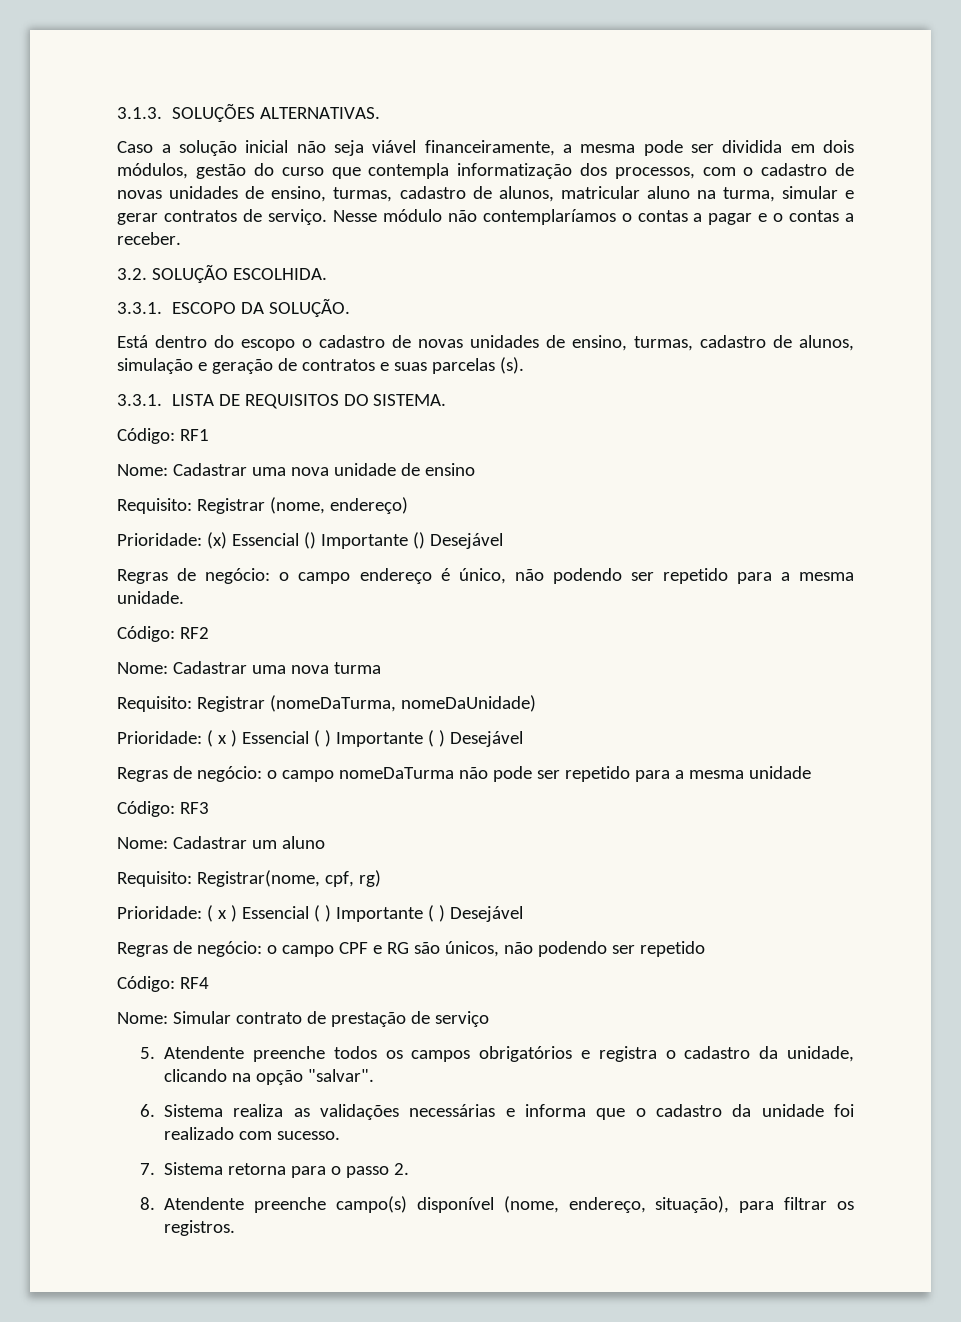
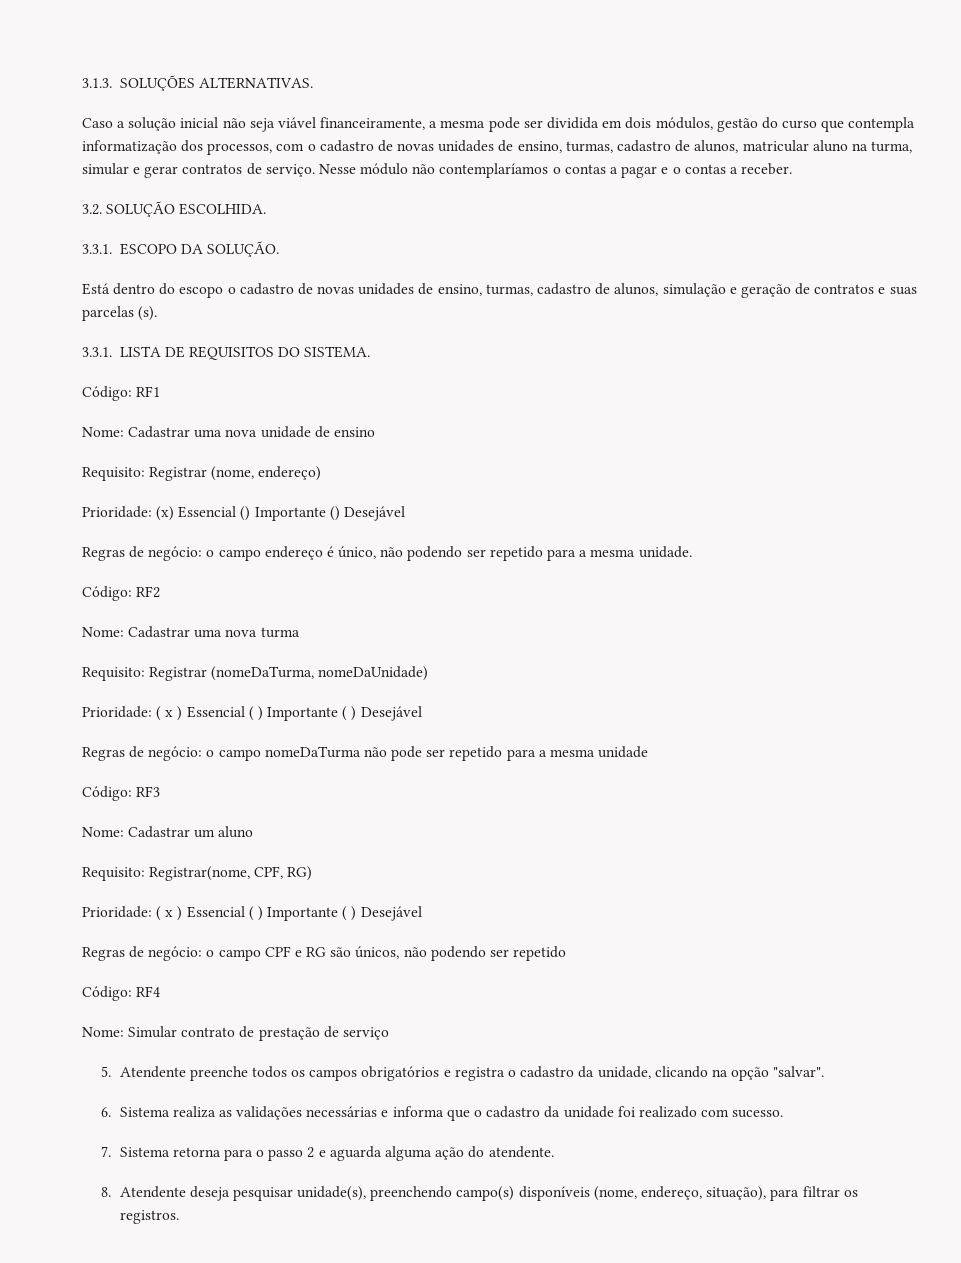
[325,870,382,887] cpf, rg) -> [254,866,313,881] CPF, RG)
[394,1163,410,1175] [139,1196,494,1213] 2. // 8. Atendente preenche campo(s) disponível -> [307,1146,554,1161] [100,1186,590,1201] 2 e aguarda alguma ação do atendente. // 8. Atendente deseja pesquisar unidade(s), preenchendo campo(s) disponíveis

